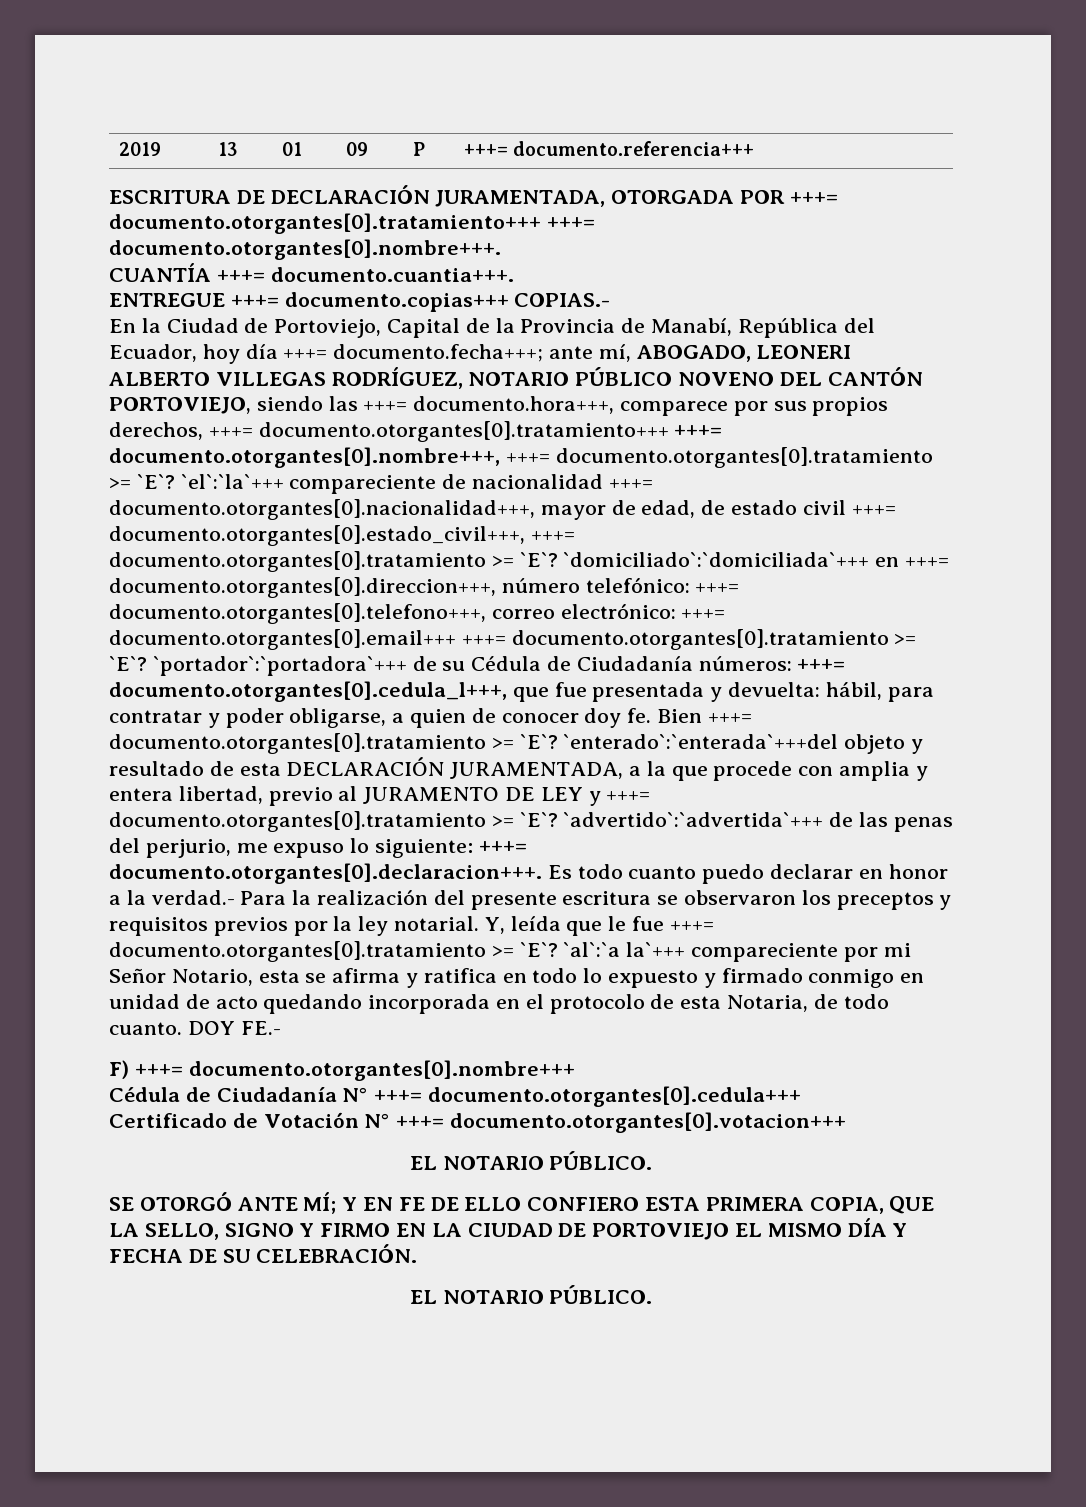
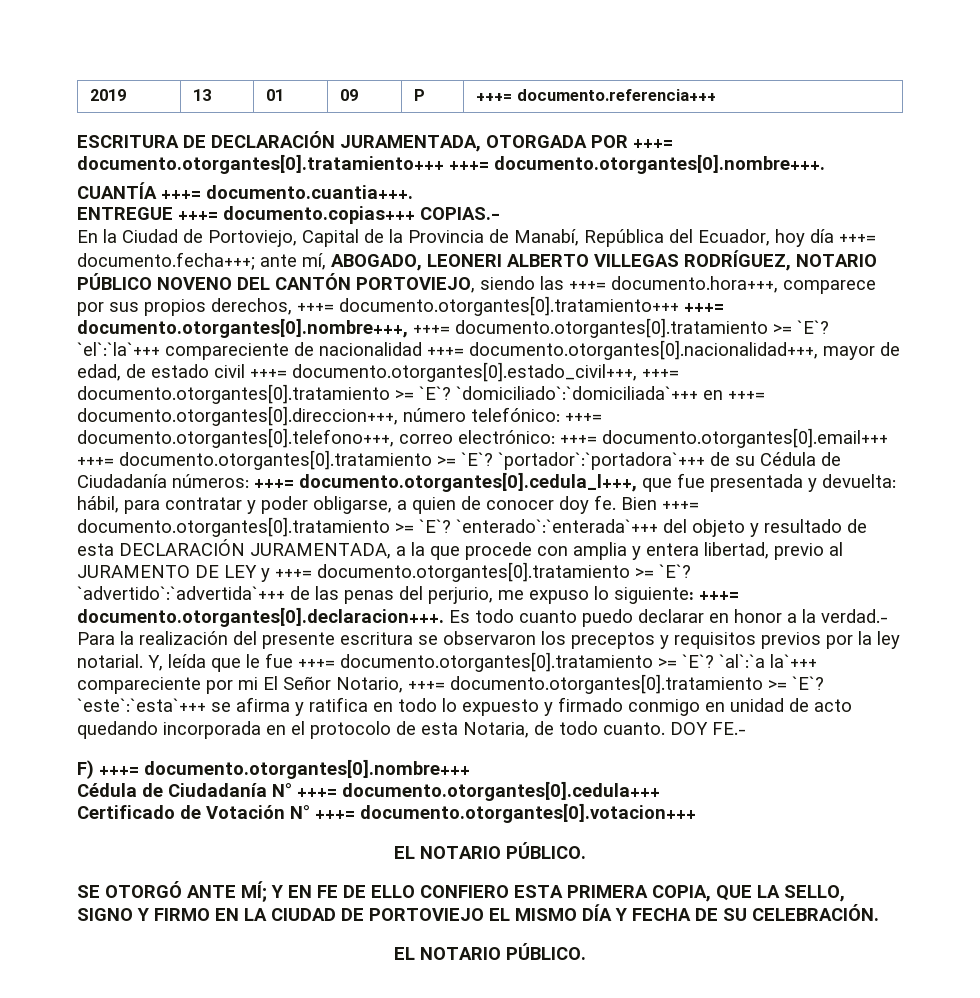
[563,734,839,749] `enterado`:`enterada`+++del -> [456,519,687,533] `enterado`:`enterada`+++ del
(911, 950) none -> [263,676,278,690] El
[258,970,300,983] esta -> [408,674,824,694] [77,698,206,712] +++= documento.otorgantes[0].tratamiento >= `E`? `este`:`esta`+++

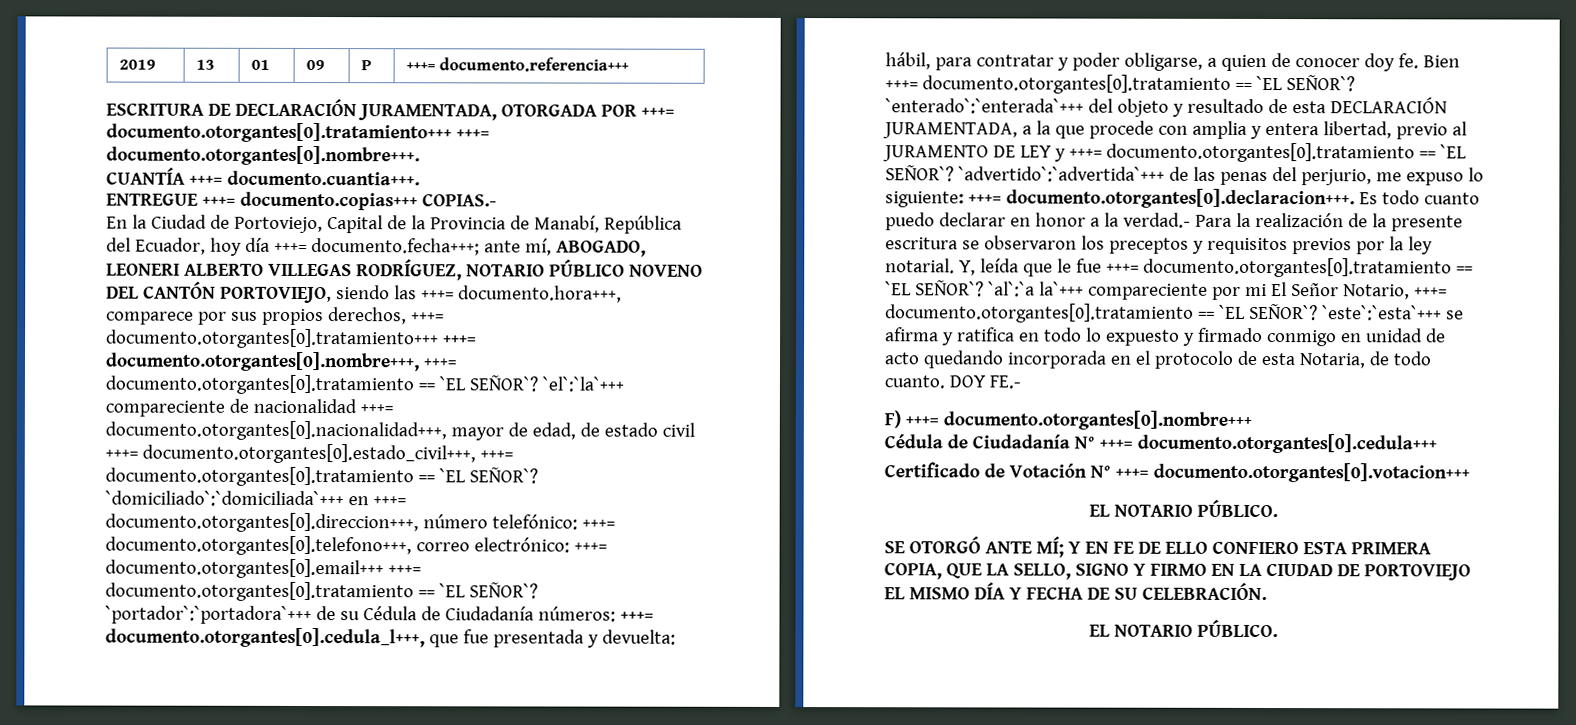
[773,320,829,334] >= `E`? -> [417,375,538,392] == `EL SEÑOR`?
[395,386,451,400] >= `E`? -> [417,467,538,484] == `EL SEÑOR`?
[437,452,493,466] >= `E`? -> [417,582,538,599] == `EL SEÑOR`?
[395,519,451,533] >= `E`? -> [1234,75,1355,92] == `EL SEÑOR`?
[635,564,691,578] >= `E`? -> [1418,144,1466,159] [885,165,954,182] == `EL SEÑOR`?
[233,631,257,645] del -> [1347,213,1387,228] de la
[658,654,714,668] >= `E`? -> [1455,266,1473,274] [885,280,984,297] == `EL SEÑOR`?
[768,676,824,690] >= `E`? -> [1197,303,1318,321] == `EL SEÑOR`?

